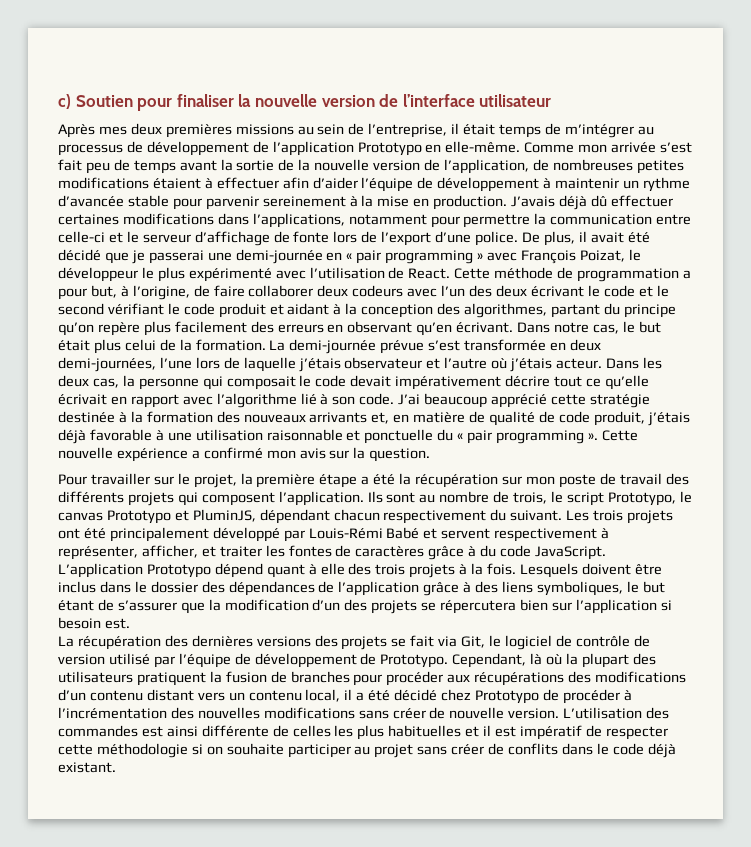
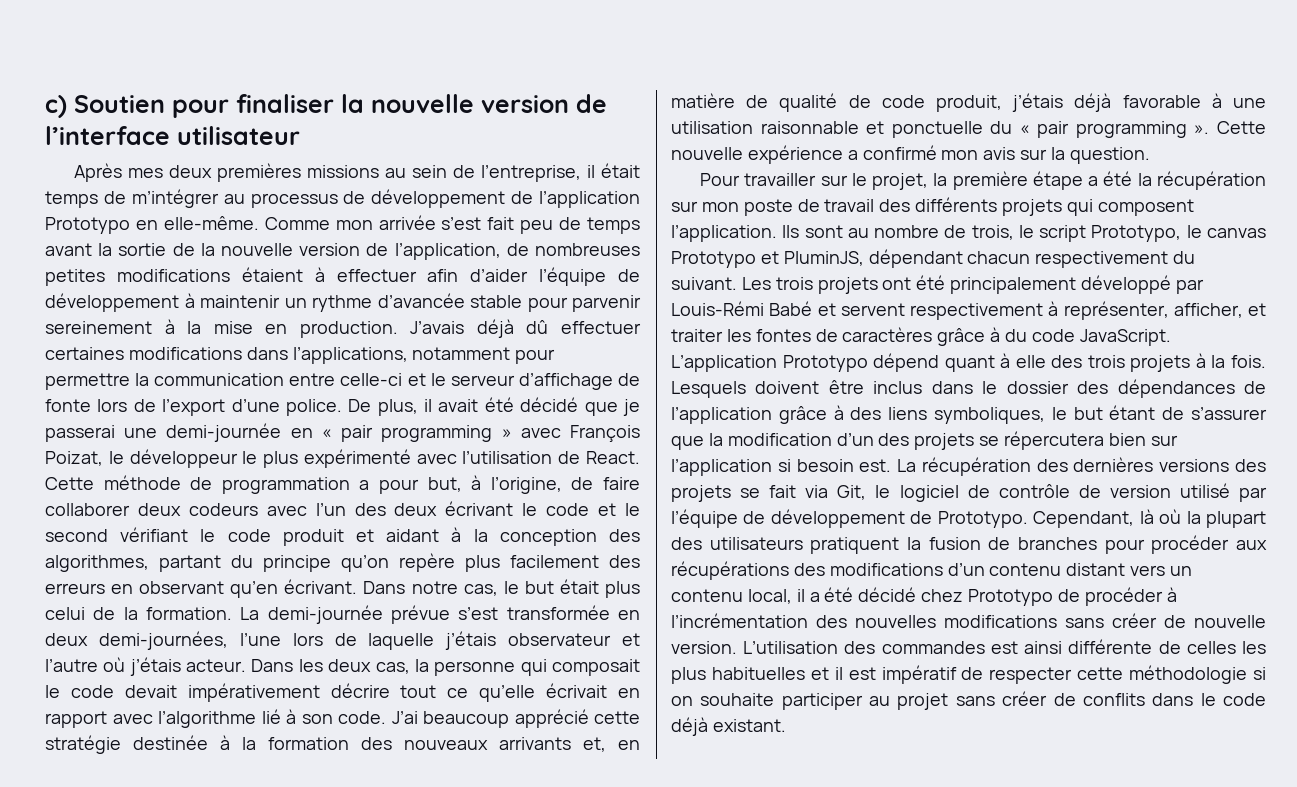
(130, 623) // -> (892, 465) none

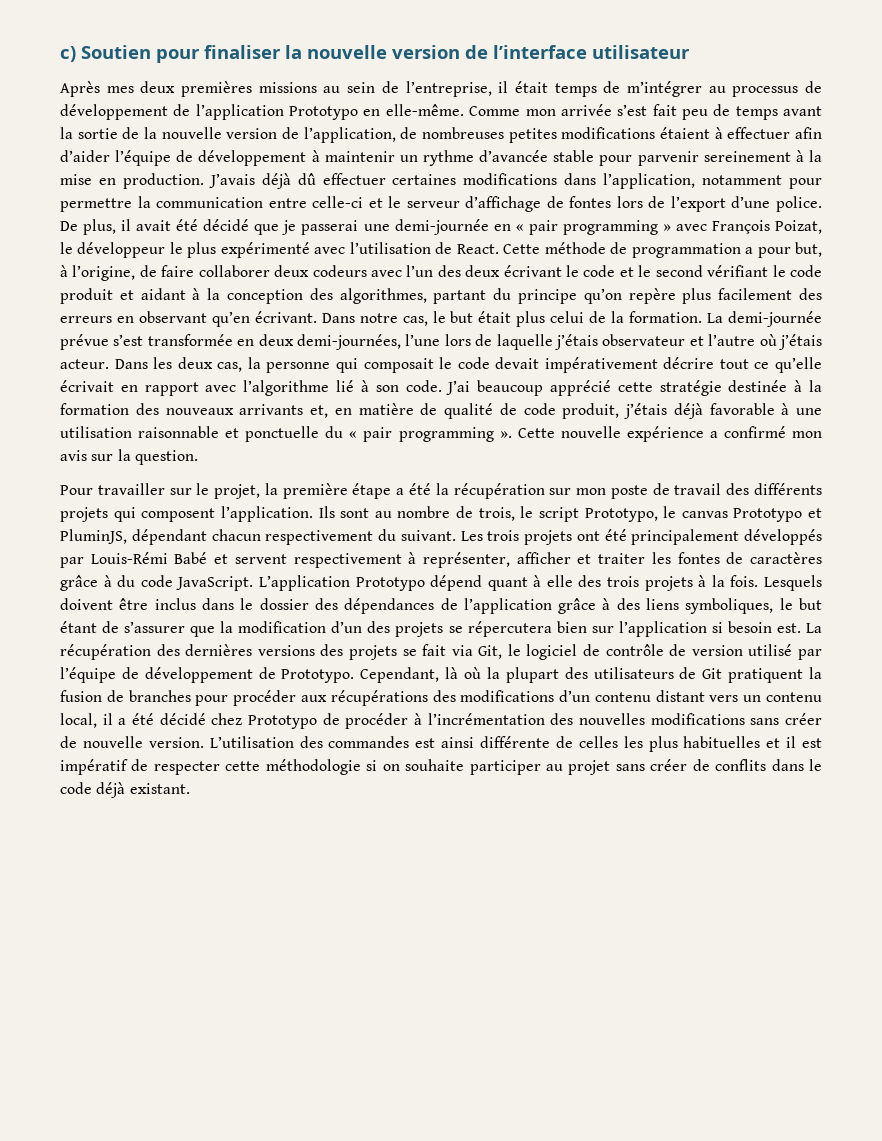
[292,347,408,364] l’applications, -> [603,173,696,189] l’application,
[45,399,91,412] fonte -> [569,196,612,208] fontes
[1081,275,1172,294] développé -> [744,529,822,545] développés
[1173,303,1243,318] afficher, -> [516,552,571,564] afficher
(803, 543) none -> [679,667,723,679] de Git

